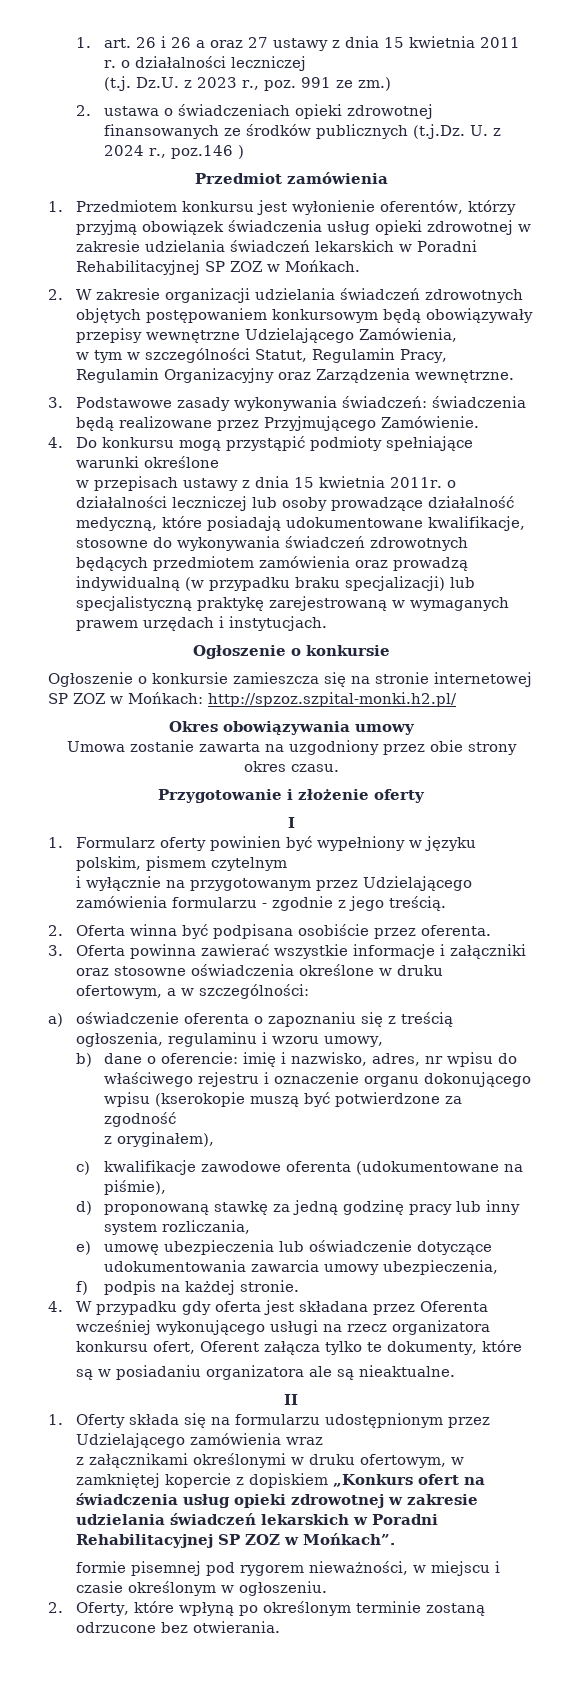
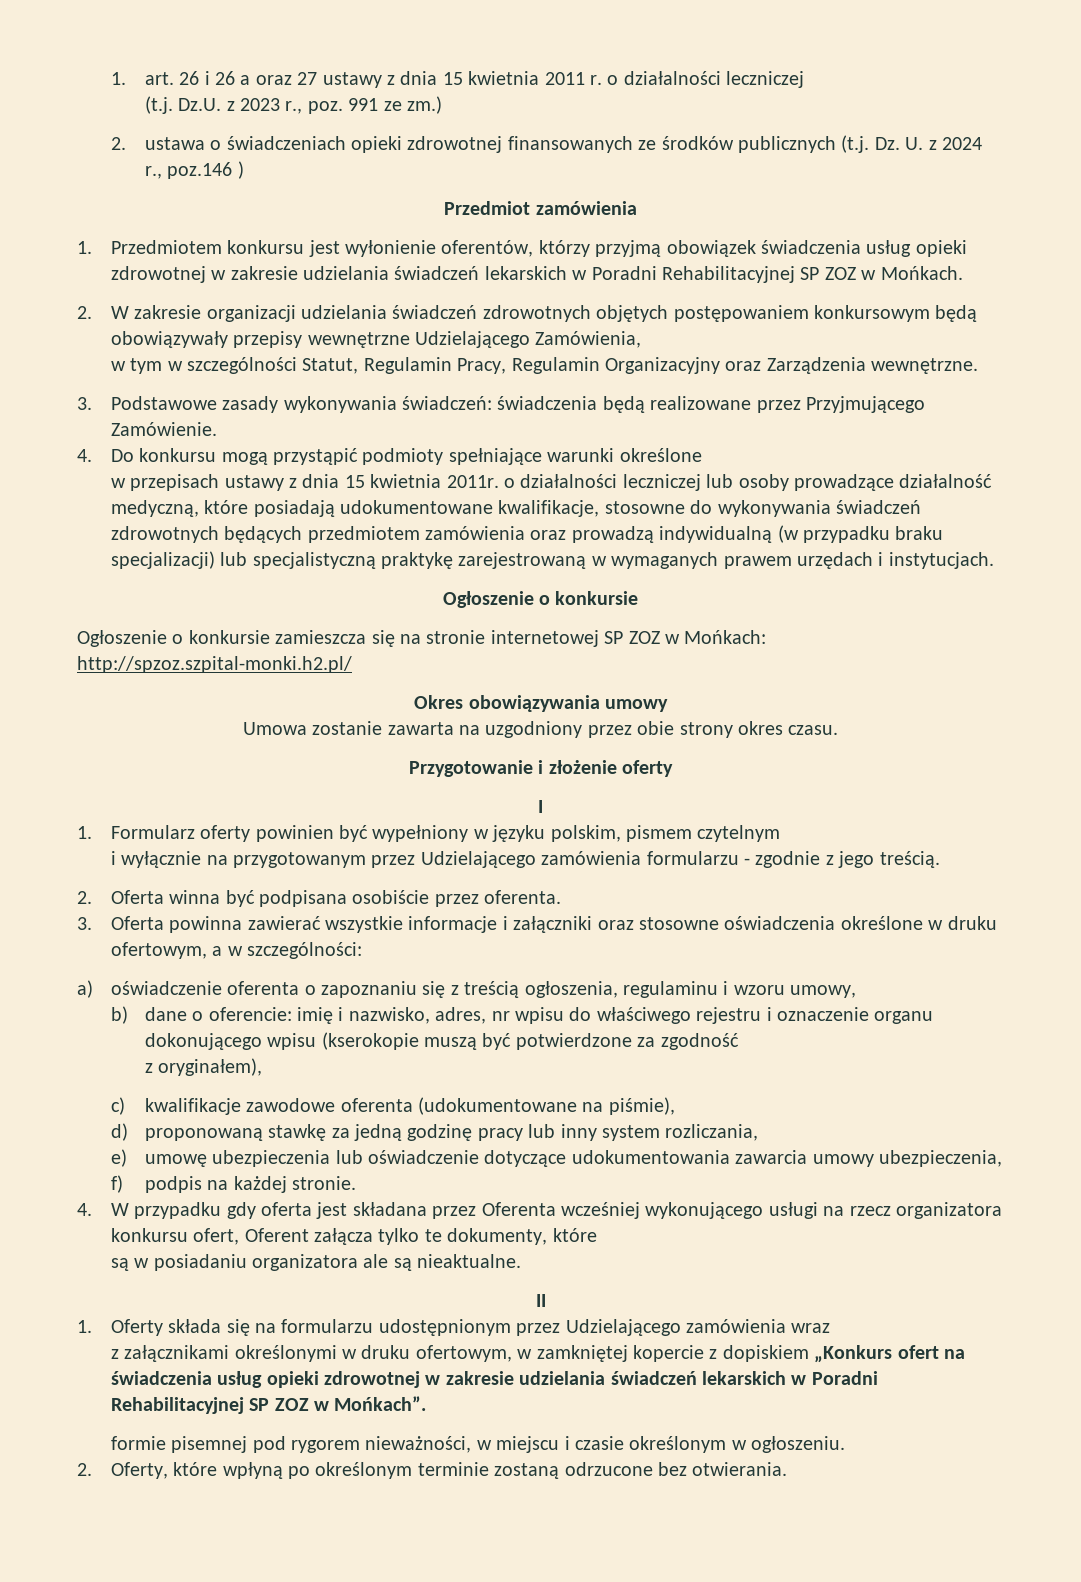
[413,124,466,139] (t.j.Dz. -> [841,135,900,153] (t.j. Dz.

